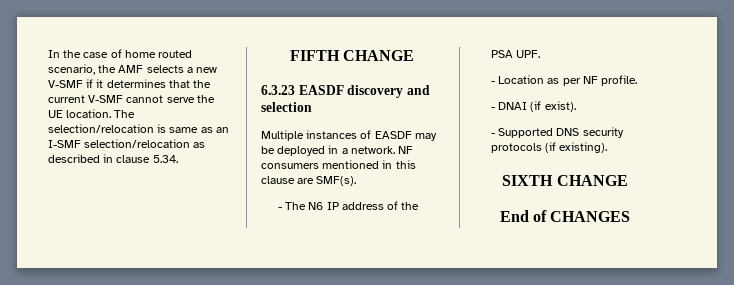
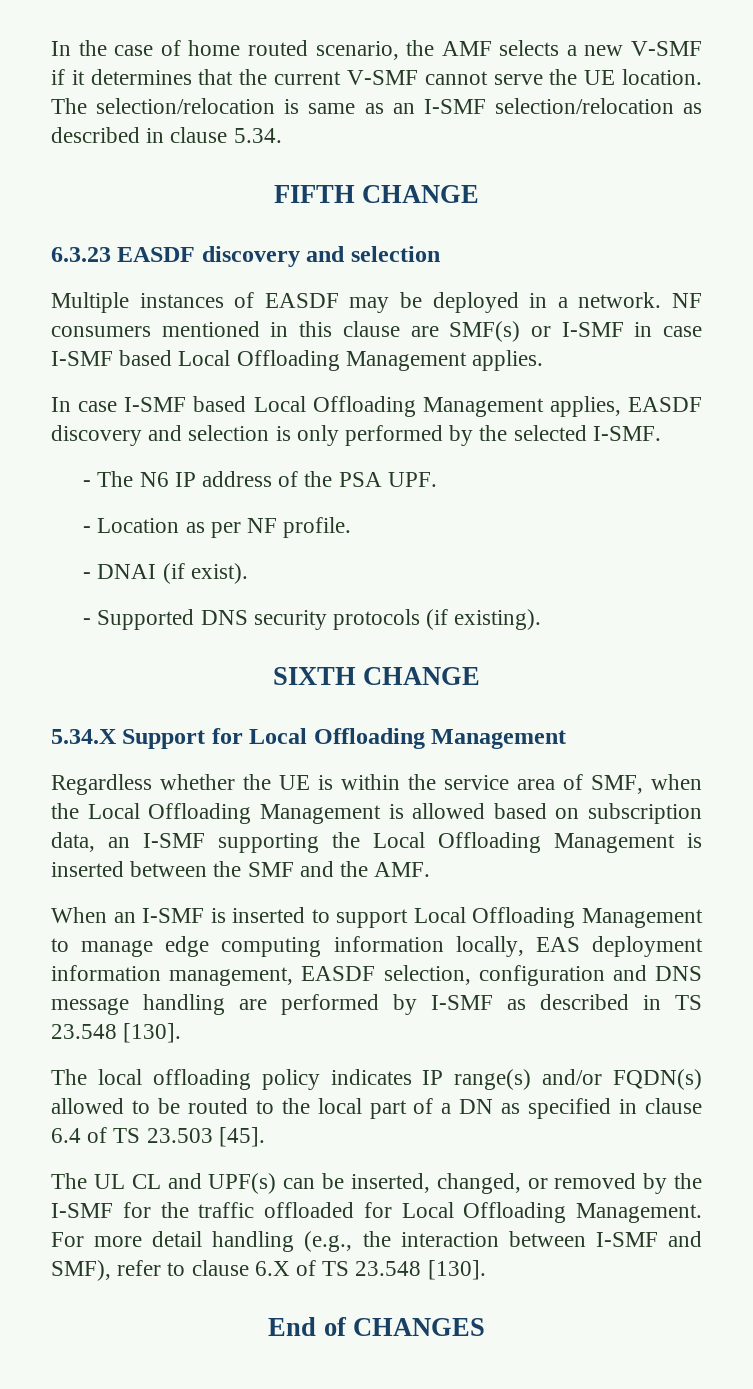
[316,176,357,186] SMF(s). -> [449,321,702,342] [51,350,544,371] [51,396,702,417] [51,425,661,446] SMF(s) or I-SMF in case I-SMF based Local Offloading Management applies. // In case I-SMF based Local Offloading Management applies, EASDF discovery and selection is only performed by the selected I-SMF.
(628, 180) none -> [51,728,567,749] [51,774,702,795] [51,803,702,824] [51,832,702,853] [51,861,431,877] [51,907,703,928] [51,936,703,957] [51,965,702,986] [51,994,702,1015] [51,1023,182,1043] [51,1069,702,1090] [51,1098,703,1119] [51,1127,265,1147] [51,1173,702,1194] [51,1202,702,1223] [51,1231,702,1252] [51,1260,486,1281] // 5.34.X Support for Local Offloading Management // Regardless whether the UE is within the service area of SMF, when the Local Offloading Management is allowed based on subscription data, an I-SMF supporting the Local Offloading Management is inserted between the SMF and the AMF. // When an I-SMF is inserted to support Local Offloading Management to manage edge computing information locally, EAS deployment information management, EASDF selection, configuration and DNS message handling are performed by I-SMF as described in TS 23.548 [130]. // The local offloading policy indicates IP range(s) and/or FQDN(s) allowed to be routed to the local part of a DN as specified in clause 6.4 of TS 23.503 [45]. // The UL CL and UPF(s) can be inserted, changed, or removed by the I-SMF for the traffic offloaded for Local Offloading Management. For more detail handling (e.g., the interaction between I-SMF and SMF), refer to clause 6.X of TS 23.548 [130].

